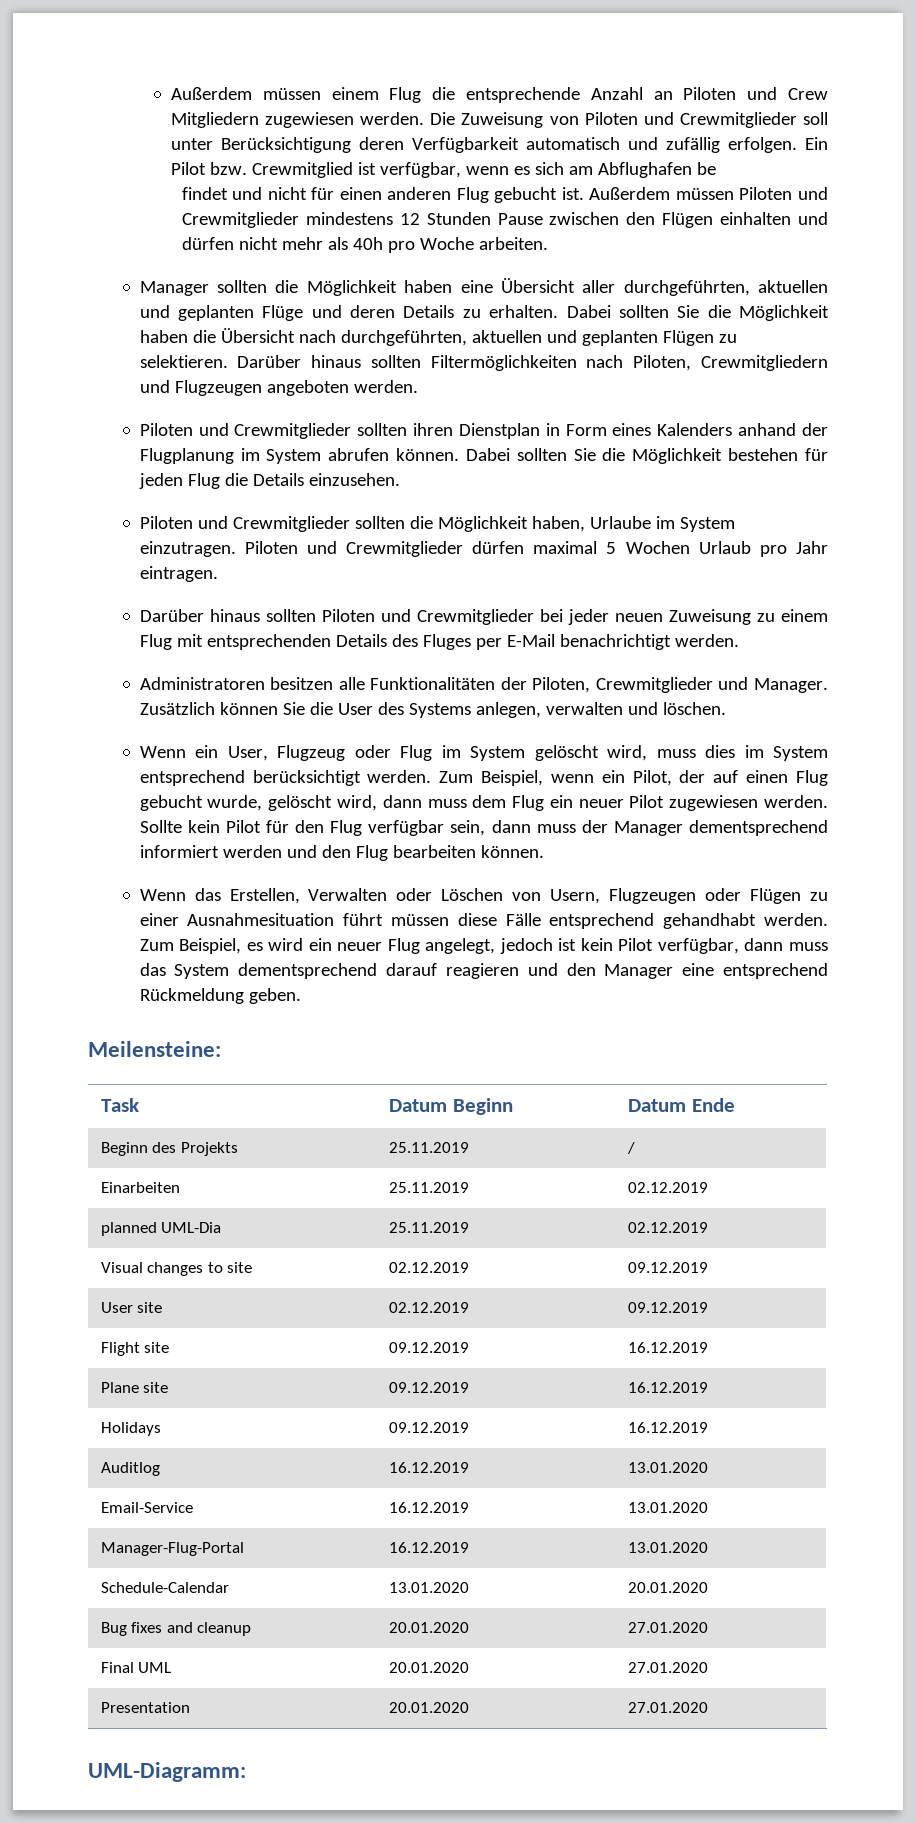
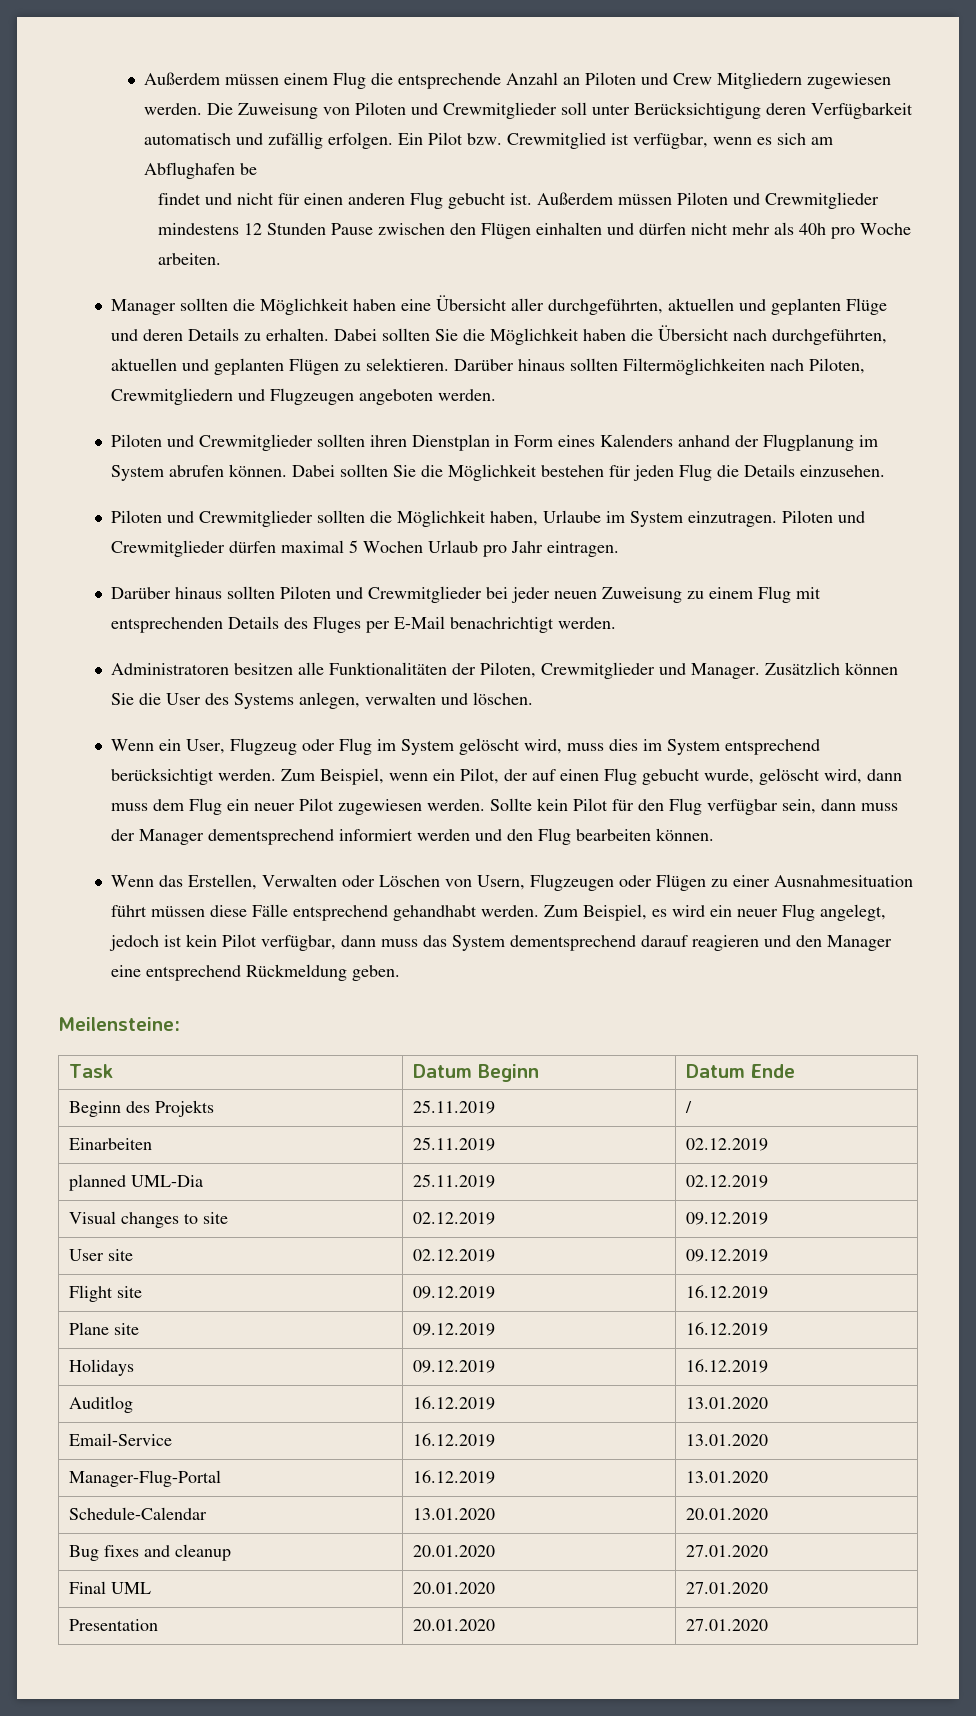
[88,1762,246,1782] // UML-Diagramm: -> (769, 1625) none

